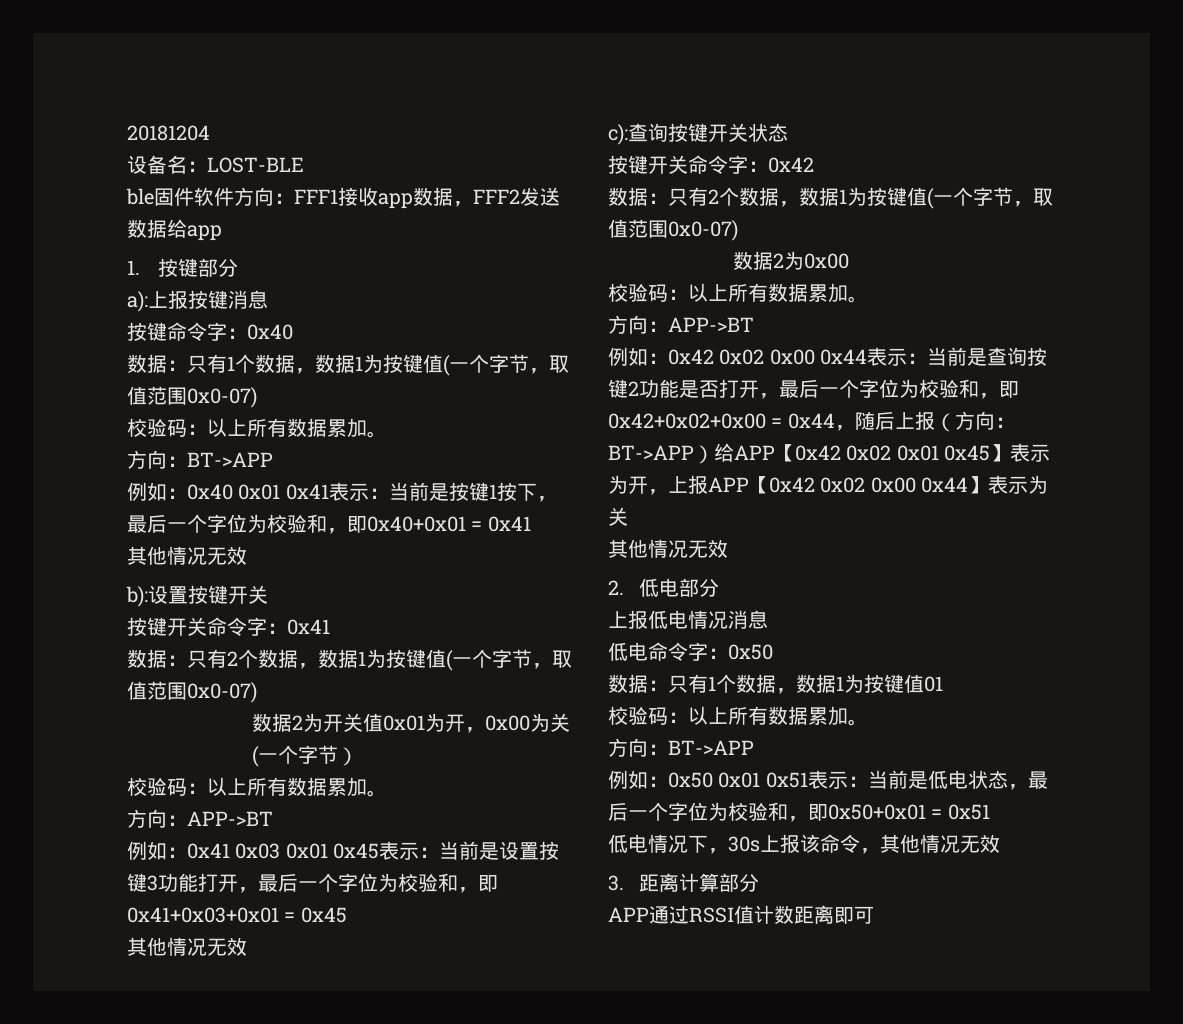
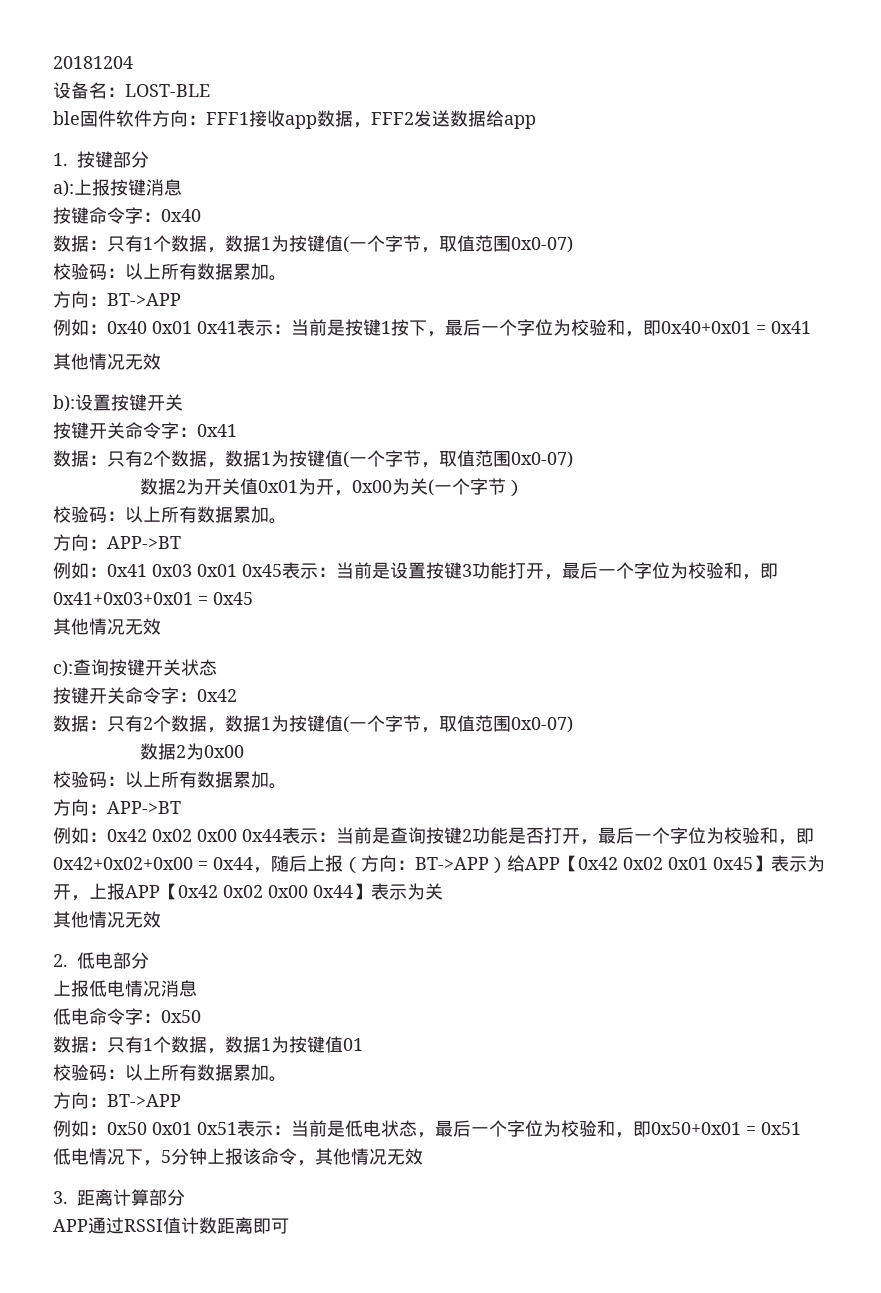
[728,836,760,852] 30s -> [161,1148,207,1165] 5分钟

